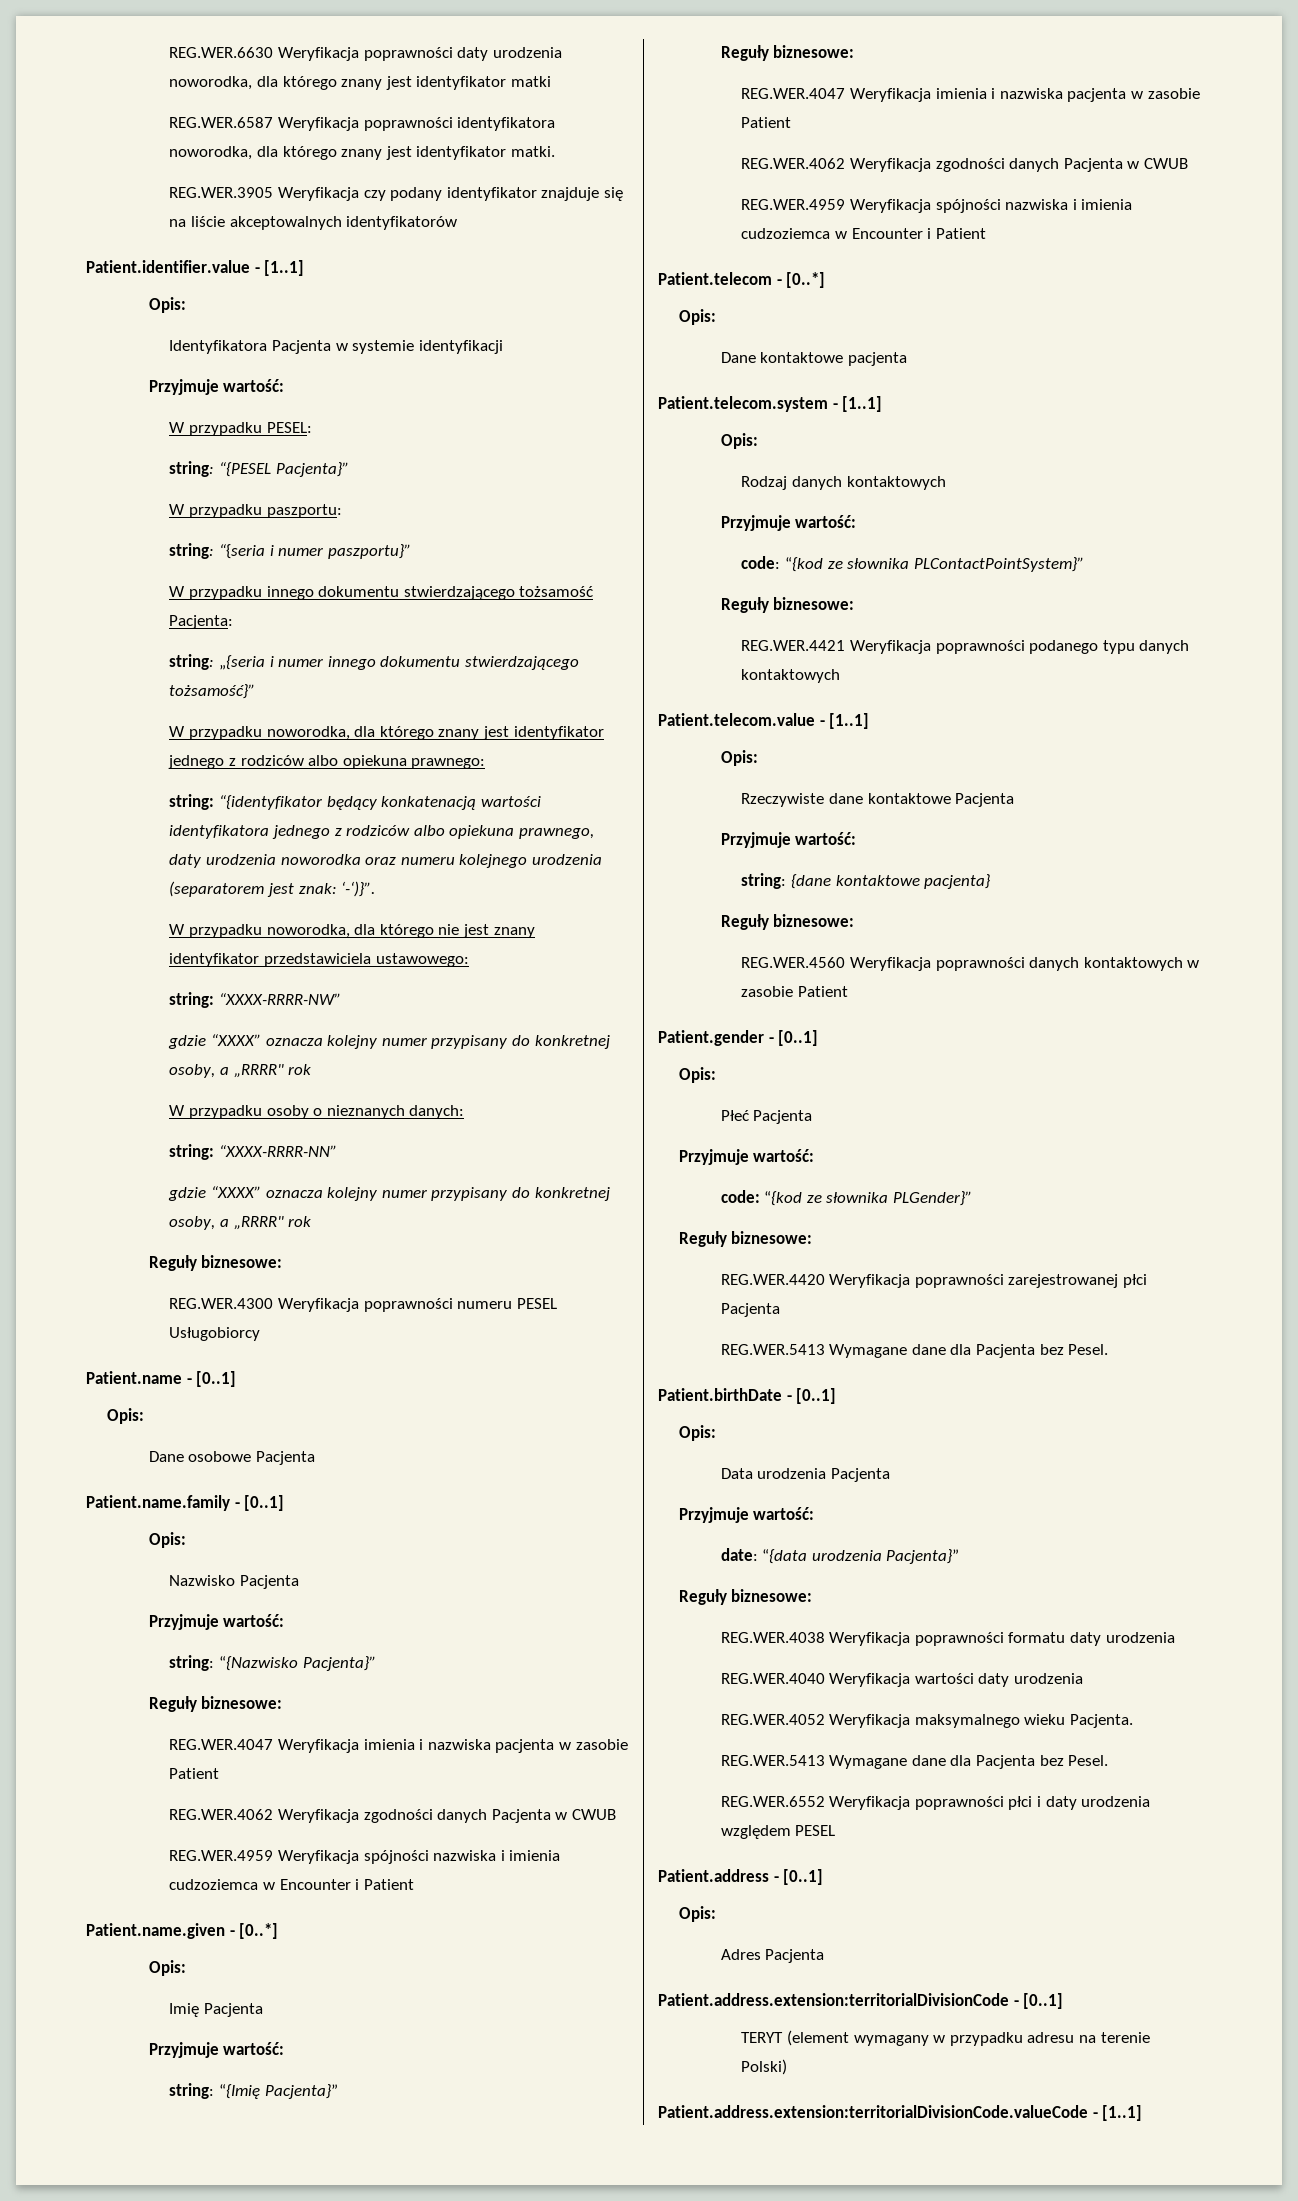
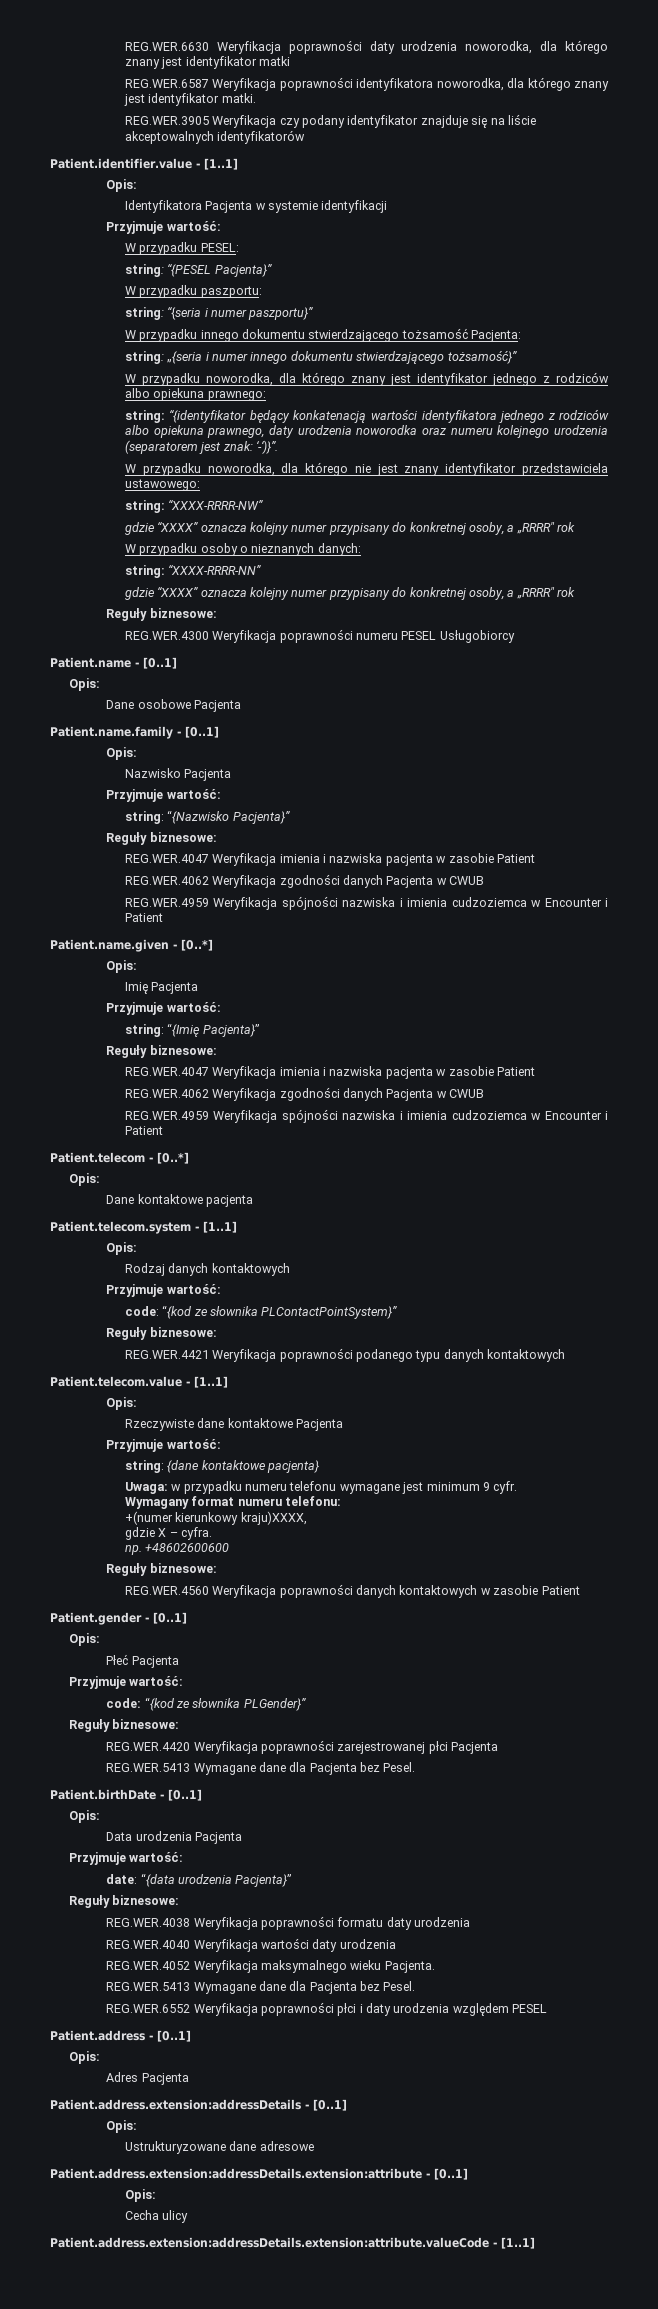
(991, 881) none -> [124,1481,518,1494] [124,1496,342,1509] [124,1511,307,1525] [124,1527,213,1540] [124,1543,230,1555] // Uwaga: w przypadku numeru telefonu wymagane jest minimum 9 cyfr. // Wymagany format numeru telefonu: // +(numer kierunkowy kraju)XXXX, // gdzie X – cyfra. // np. +48602600600
[658,1993,1064,2009] [741,2030,1150,2046] [741,2059,788,2075] [658,2105,1088,2118] Patient.address.extension:territorialDivisionCode - [0..1] // TERYT (element wymagany w przypadku adresu na terenie Polski) // Patient.address.extension:territorialDivisionCode.valueCode -> [50,2099,347,2111] [106,2120,138,2133] [124,2141,314,2154] [50,2168,468,2180] [124,2189,156,2202] [124,2210,189,2223] [50,2237,489,2248] Patient.address.extension:addressDetails - [0..1] // Opis: // Ustrukturyzowane dane adresowe // Patient.address.extension:addressDetails.extension:attribute - [0..1] // Opis: // Cecha ulicy // Patient.address.extension:addressDetails.extension:attribute.valueCode

